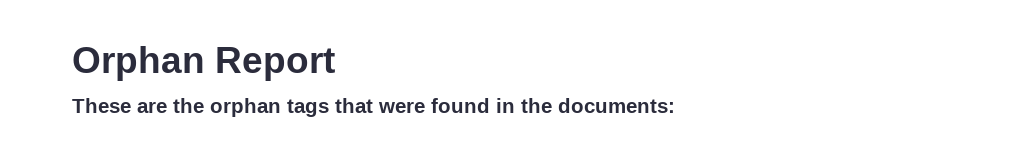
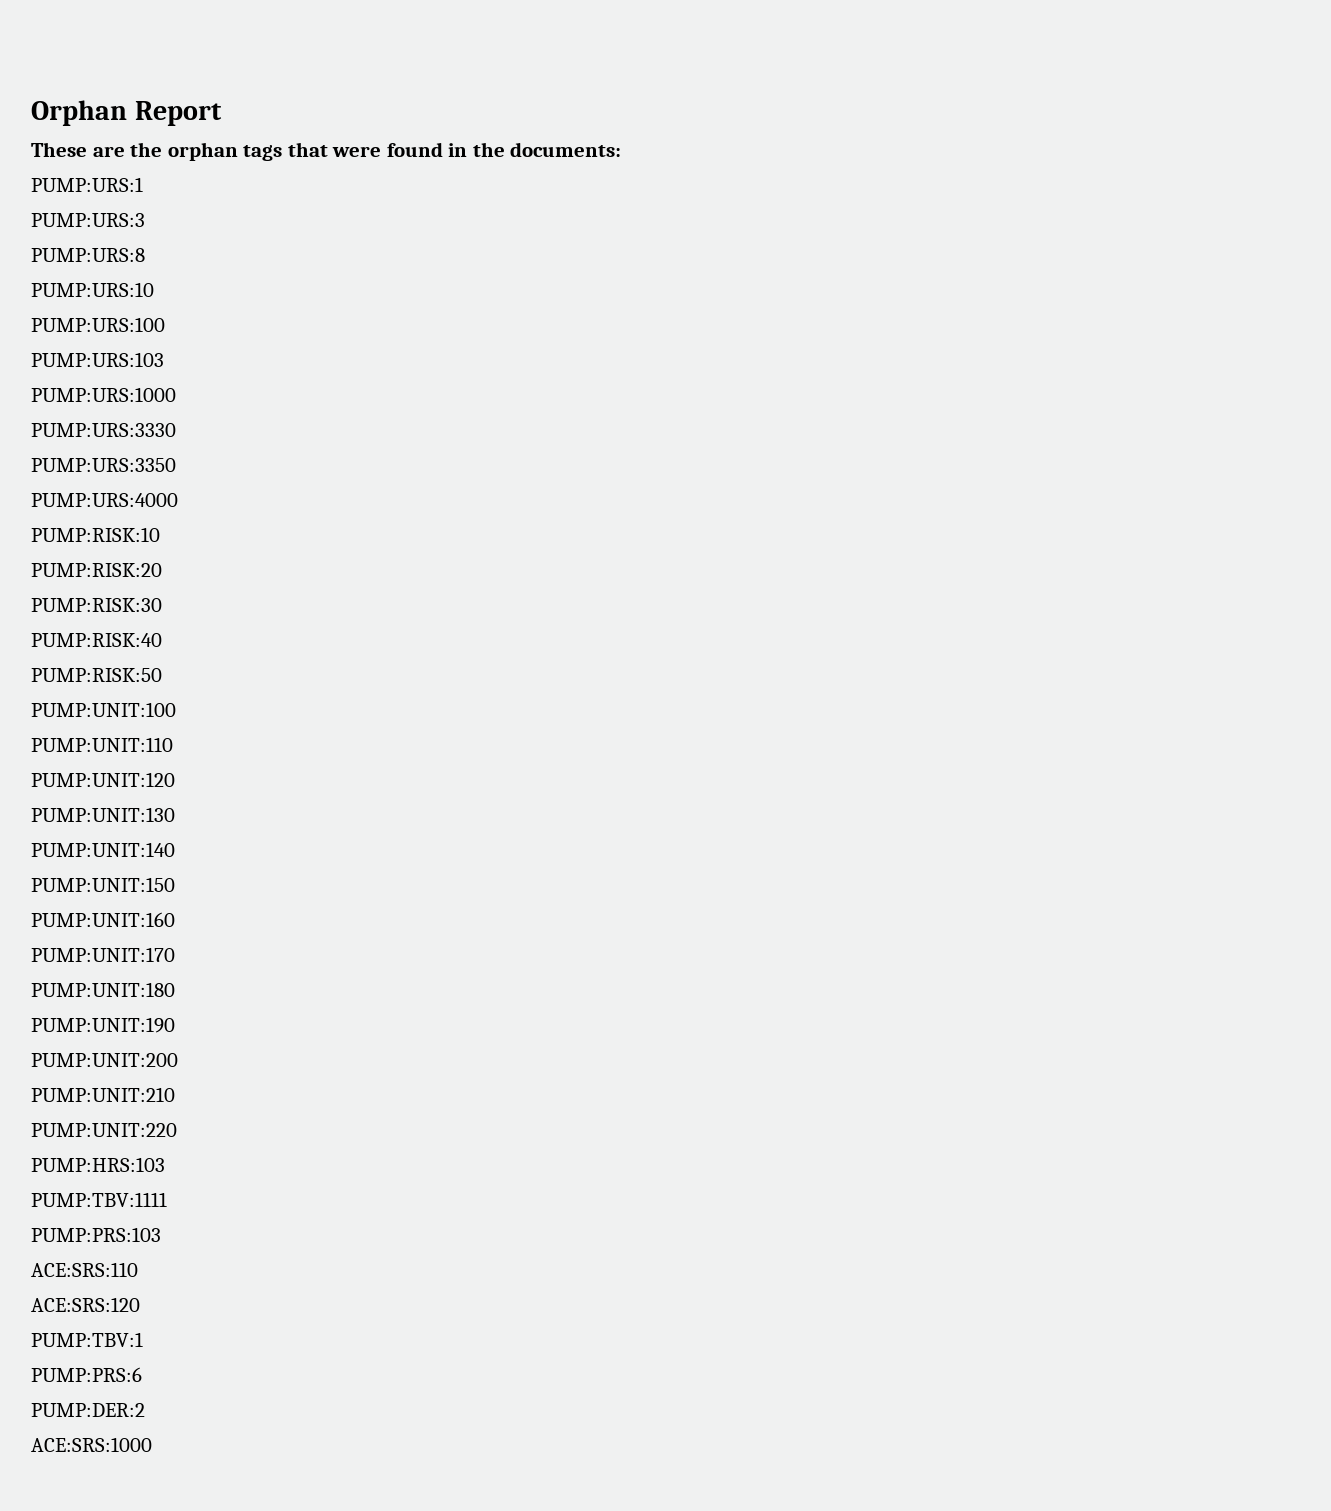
(675, 105) none -> [31,177,143,192] [31,213,145,227] [31,248,145,262] [31,282,154,297] [31,317,165,332] [31,352,164,367] [31,387,176,402] [31,423,176,437] [31,458,176,472] [31,493,178,507] [31,527,160,542] [31,563,162,577] [31,598,162,612] [31,633,162,647] [31,668,162,682] [31,702,176,717] [31,737,173,752] [31,772,175,787] [31,807,175,822] [31,842,175,857] [31,877,175,892] [31,912,175,927] [31,947,175,962] [31,982,175,997] [31,1017,175,1033] [31,1053,178,1067] [31,1087,175,1102] [31,1123,177,1137] [31,1157,165,1172] [31,1192,167,1207] [31,1227,161,1242] [31,1262,138,1277] [31,1297,140,1312] [31,1332,143,1347] [31,1367,142,1382] [31,1403,145,1417] [31,1437,152,1452] // PUMP:URS:1 // PUMP:URS:3 // PUMP:URS:8 // PUMP:URS:10 // PUMP:URS:100 // PUMP:URS:103 // PUMP:URS:1000 // PUMP:URS:3330 // PUMP:URS:3350 // PUMP:URS:4000 // PUMP:RISK:10 // PUMP:RISK:20 // PUMP:RISK:30 // PUMP:RISK:40 // PUMP:RISK:50 // PUMP:UNIT:100 // PUMP:UNIT:110 // PUMP:UNIT:120 // PUMP:UNIT:130 // PUMP:UNIT:140 // PUMP:UNIT:150 // PUMP:UNIT:160 // PUMP:UNIT:170 // PUMP:UNIT:180 // PUMP:UNIT:190 // PUMP:UNIT:200 // PUMP:UNIT:210 // PUMP:UNIT:220 // PUMP:HRS:103 // PUMP:TBV:1111 // PUMP:PRS:103 // ACE:SRS:110 // ACE:SRS:120 // PUMP:TBV:1 // PUMP:PRS:6 // PUMP:DER:2 // ACE:SRS:1000

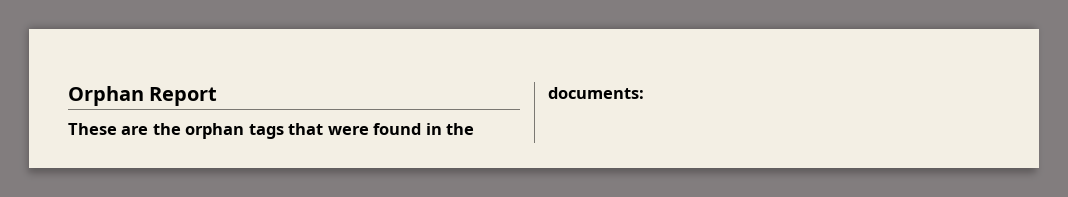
[31,177,143,192] [31,213,145,227] [31,248,145,262] [31,282,154,297] [31,317,165,332] [31,352,164,367] [31,387,176,402] [31,423,176,437] [31,458,176,472] [31,493,178,507] [31,527,160,542] [31,563,162,577] [31,598,162,612] [31,633,162,647] [31,668,162,682] [31,702,176,717] [31,737,173,752] [31,772,175,787] [31,807,175,822] [31,842,175,857] [31,877,175,892] [31,912,175,927] [31,947,175,962] [31,982,175,997] [31,1017,175,1033] [31,1053,178,1067] [31,1087,175,1102] [31,1123,177,1137] [31,1157,165,1172] [31,1192,167,1207] [31,1227,161,1242] [31,1262,138,1277] [31,1297,140,1312] [31,1332,143,1347] [31,1367,142,1382] [31,1403,145,1417] [31,1437,152,1452] // PUMP:URS:1 // PUMP:URS:3 // PUMP:URS:8 // PUMP:URS:10 // PUMP:URS:100 // PUMP:URS:103 // PUMP:URS:1000 // PUMP:URS:3330 // PUMP:URS:3350 // PUMP:URS:4000 // PUMP:RISK:10 // PUMP:RISK:20 // PUMP:RISK:30 // PUMP:RISK:40 // PUMP:RISK:50 // PUMP:UNIT:100 // PUMP:UNIT:110 // PUMP:UNIT:120 // PUMP:UNIT:130 // PUMP:UNIT:140 // PUMP:UNIT:150 // PUMP:UNIT:160 // PUMP:UNIT:170 // PUMP:UNIT:180 // PUMP:UNIT:190 // PUMP:UNIT:200 // PUMP:UNIT:210 // PUMP:UNIT:220 // PUMP:HRS:103 // PUMP:TBV:1111 // PUMP:PRS:103 // ACE:SRS:110 // ACE:SRS:120 // PUMP:TBV:1 // PUMP:PRS:6 // PUMP:DER:2 // ACE:SRS:1000 -> (644, 93) none

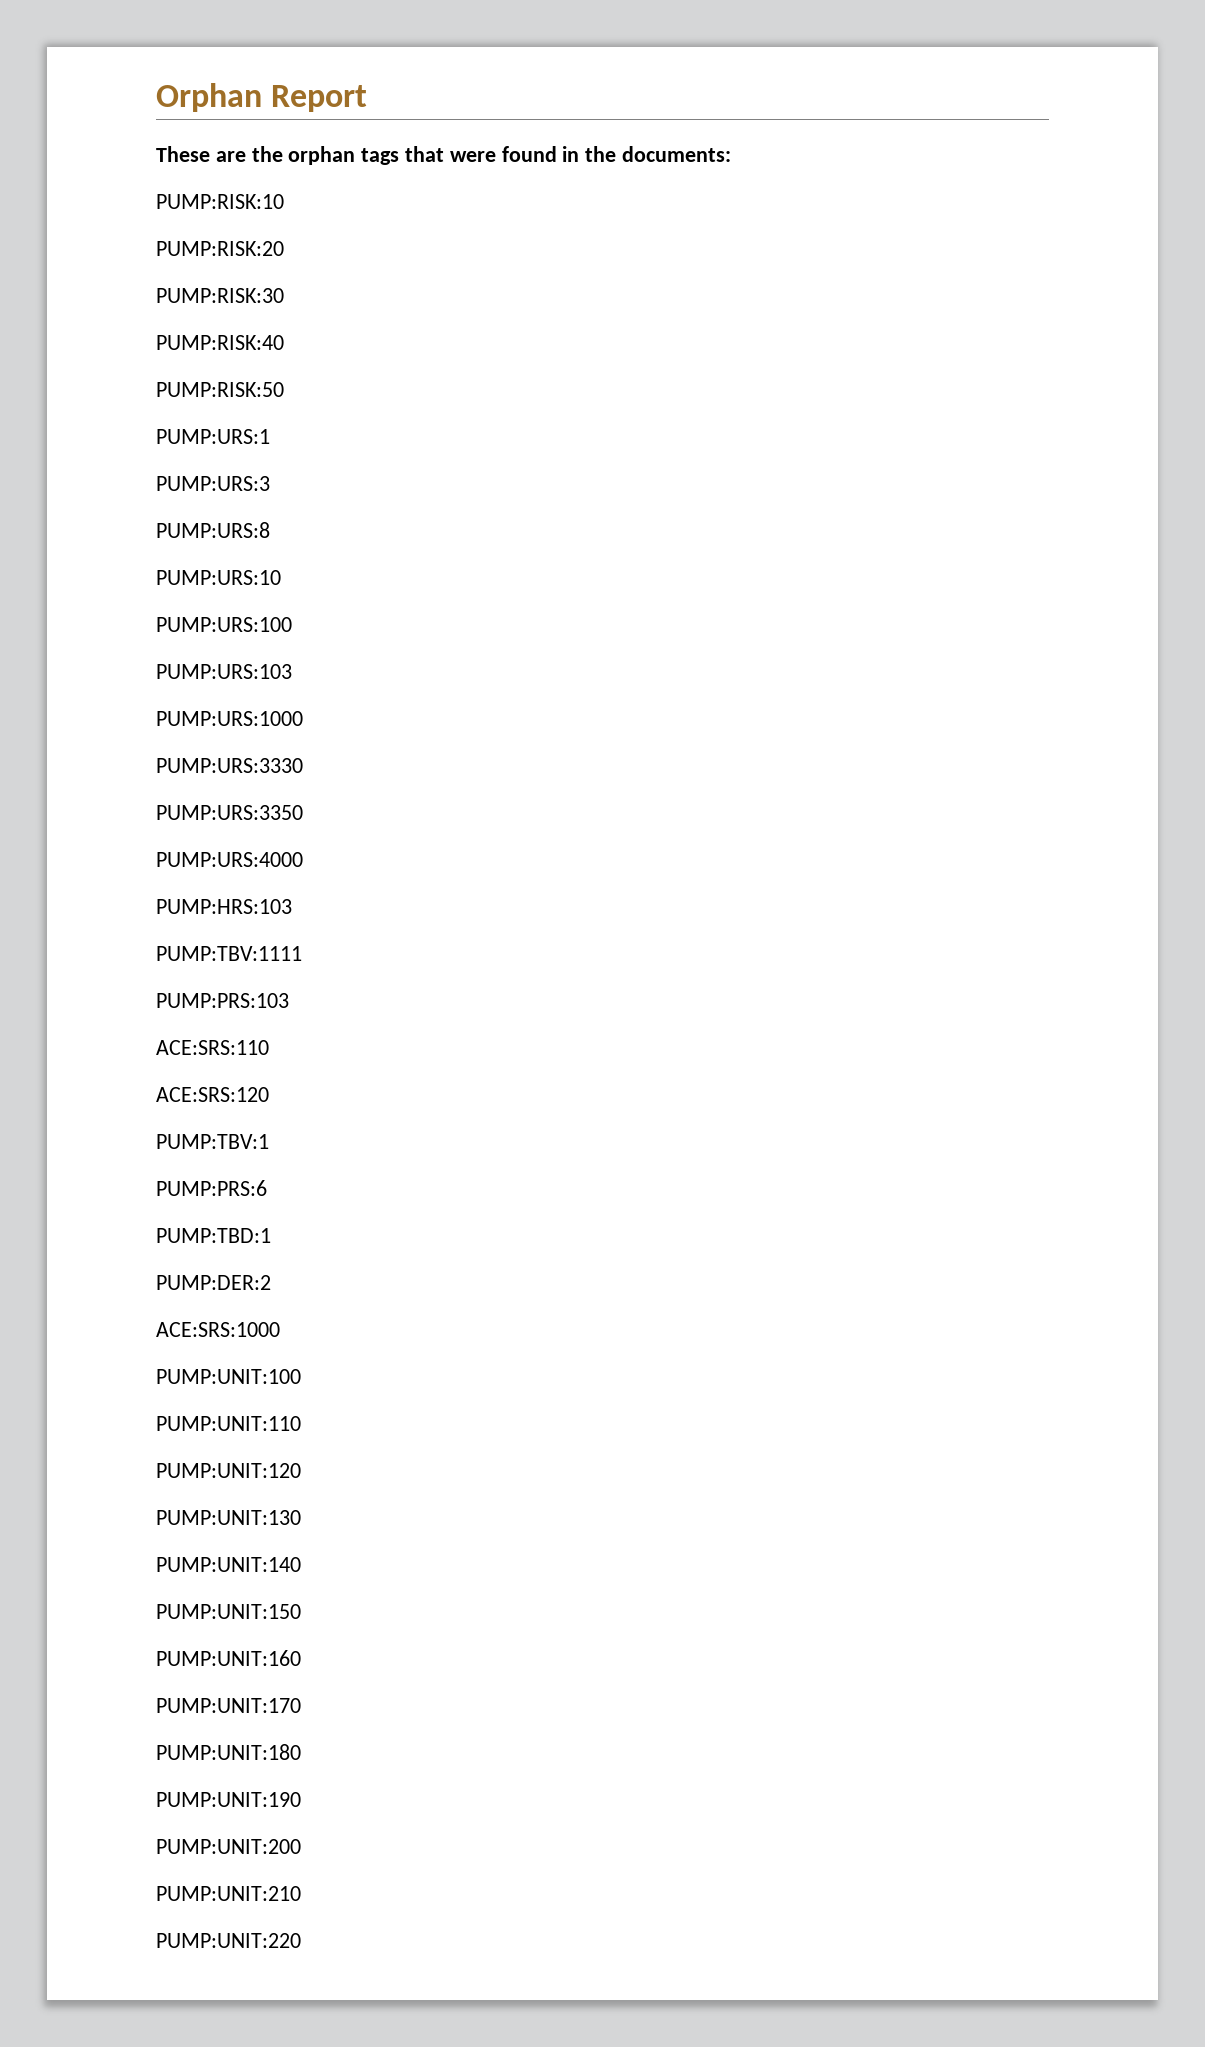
(644, 93) none -> [156,194,284,209] [156,241,284,256] [156,288,284,303] [156,335,284,350] [156,382,284,397] [156,429,270,444] [156,476,270,491] [156,522,270,538] [156,570,281,585] [156,617,292,632] [156,664,292,679] [156,711,303,726] [156,758,303,773] [156,805,303,820] [156,852,303,867] [156,899,292,914] [156,946,302,961] [156,993,289,1008] [156,1040,269,1055] [156,1087,269,1102] [156,1134,269,1149] [156,1180,267,1196] [156,1228,271,1243] [156,1275,271,1290] [156,1322,280,1337] [156,1369,301,1384] [156,1416,301,1431] [156,1463,301,1478] [156,1510,301,1525] [156,1557,301,1572] [156,1604,301,1619] [156,1650,301,1666] [156,1698,301,1713] [156,1744,301,1760] [156,1792,301,1807] [156,1839,301,1854] [156,1886,301,1901] [156,1933,301,1948] // PUMP:RISK:10 // PUMP:RISK:20 // PUMP:RISK:30 // PUMP:RISK:40 // PUMP:RISK:50 // PUMP:URS:1 // PUMP:URS:3 // PUMP:URS:8 // PUMP:URS:10 // PUMP:URS:100 // PUMP:URS:103 // PUMP:URS:1000 // PUMP:URS:3330 // PUMP:URS:3350 // PUMP:URS:4000 // PUMP:HRS:103 // PUMP:TBV:1111 // PUMP:PRS:103 // ACE:SRS:110 // ACE:SRS:120 // PUMP:TBV:1 // PUMP:PRS:6 // PUMP:TBD:1 // PUMP:DER:2 // ACE:SRS:1000 // PUMP:UNIT:100 // PUMP:UNIT:110 // PUMP:UNIT:120 // PUMP:UNIT:130 // PUMP:UNIT:140 // PUMP:UNIT:150 // PUMP:UNIT:160 // PUMP:UNIT:170 // PUMP:UNIT:180 // PUMP:UNIT:190 // PUMP:UNIT:200 // PUMP:UNIT:210 // PUMP:UNIT:220

